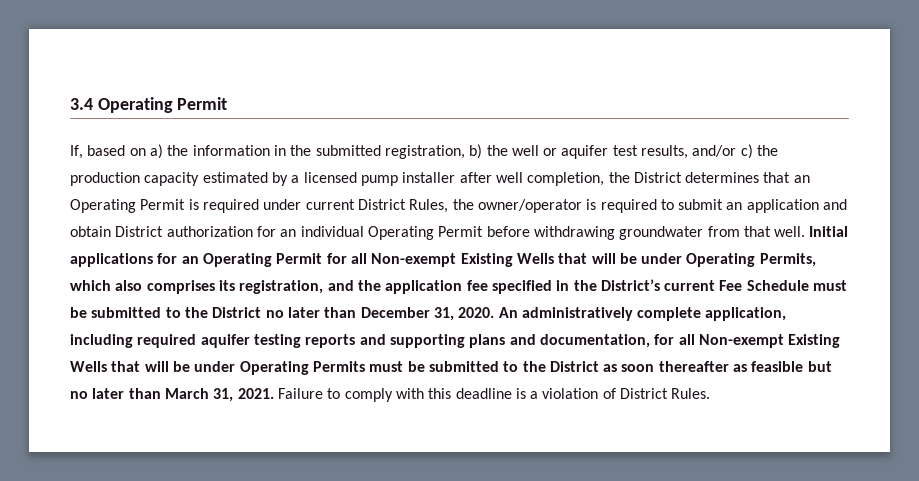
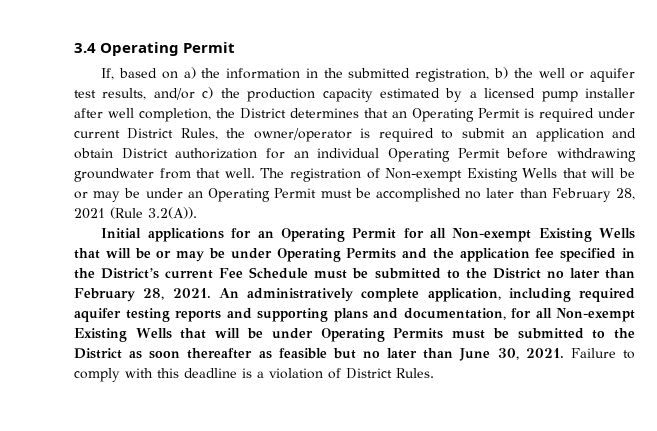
(806, 231) none -> [260,168,635,182] [74,188,635,202] [74,207,197,219] The registration of Non-exempt Existing Wells that will be or may be under an Operating Permit must be accomplished no later than February 28, 2021 (Rule 3.2(A)). //
[641,253,816,267] [70,280,324,294] under Operating Permits, which also comprises its registration, -> [156,248,397,262] or may be under Operating Permits
[360,307,495,321] December 31, 2020. -> [74,288,211,302] February 28, 2021.
[164,388,234,402] March 31, -> [459,348,519,361] June 30,

